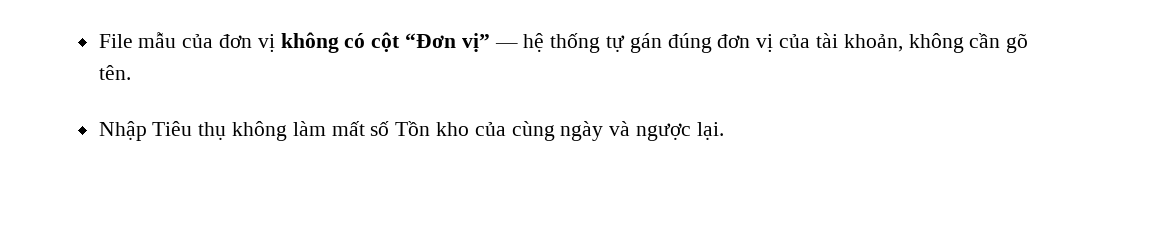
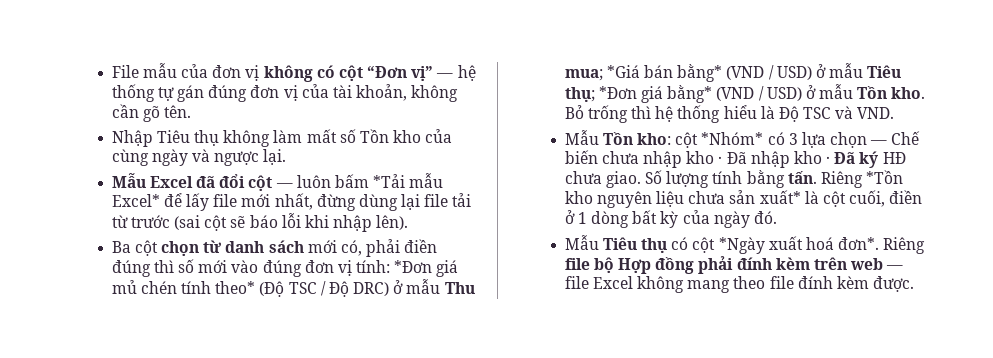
(724, 131) none -> [111,173,444,191] [111,193,472,211] [111,213,409,232] [111,239,438,257] [111,259,459,277] [111,279,475,297] [564,63,902,82] [564,84,926,103] [564,105,895,123] [564,130,921,148] [564,150,906,168] [564,170,904,188] [564,190,923,208] [564,210,777,228] [564,235,926,254] [564,256,904,274] [564,276,915,293] // Mẫu Excel đã đổi cột — luôn bấm *Tải mẫu Excel* để lấy file mới nhất, đừng dùng lại file tải từ trước (sai cột sẽ báo lỗi khi nhập lên). // Ba cột chọn từ danh sách mới có, phải điền đúng thì số mới vào đúng đơn vị tính: *Đơn giá mủ chén tính theo* (Độ TSC / Độ DRC) ở mẫu Thu mua; *Giá bán bằng* (VND / USD) ở mẫu Tiêu thụ; *Đơn giá bằng* (VND / USD) ở mẫu Tồn kho. Bỏ trống thì hệ thống hiểu là Độ TSC và VND. // Mẫu Tồn kho: cột *Nhóm* có 3 lựa chọn — Chế biến chưa nhập kho · Đã nhập kho · Đã ký HĐ chưa giao. Số lượng tính bằng tấn. Riêng *Tồn kho nguyên liệu chưa sản xuất* là cột cuối, điền ở 1 dòng bất kỳ của ngày đó. // Mẫu Tiêu thụ có cột *Ngày xuất hoá đơn*. Riêng file bộ Hợp đồng phải đính kèm trên web — file Excel không mang theo file đính kèm được.

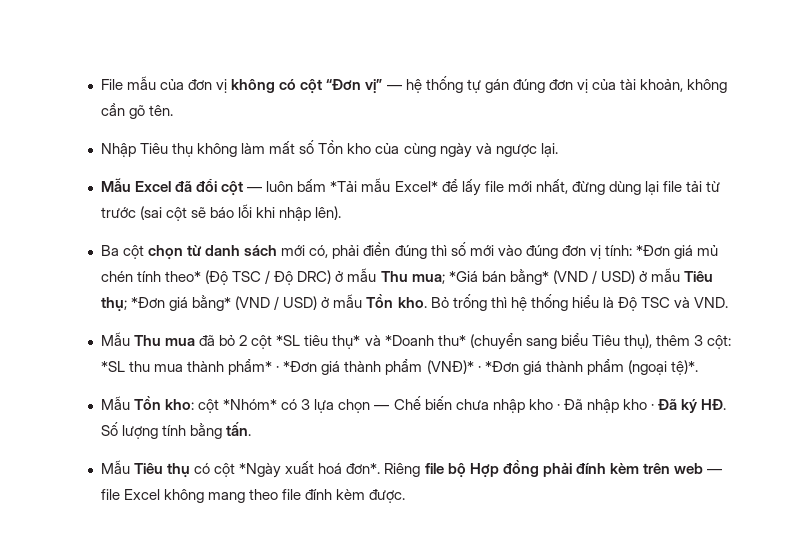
(895, 113) none -> [101,332,732,350] [101,359,698,375] // Mẫu Thu mua đã bỏ 2 cột *SL tiêu thụ* và *Doanh thu* (chuyển sang biểu Tiêu thụ), thêm 3 cột: *SL thu mua thành phẩm* · *Đơn giá thành phẩm (VNĐ)* · *Đơn giá thành phẩm (ngoại tệ)*.
[882,152,906,164] [564,171,641,188] HĐ chưa giao. -> [701,399,727,410] HĐ.
[820,170,904,188] [564,190,923,208] [564,210,777,228] Riêng *Tồn kho nguyên liệu chưa sản xuất* là cột cuối, điền ở 1 dòng bất kỳ của ngày đó. -> (252, 429) none

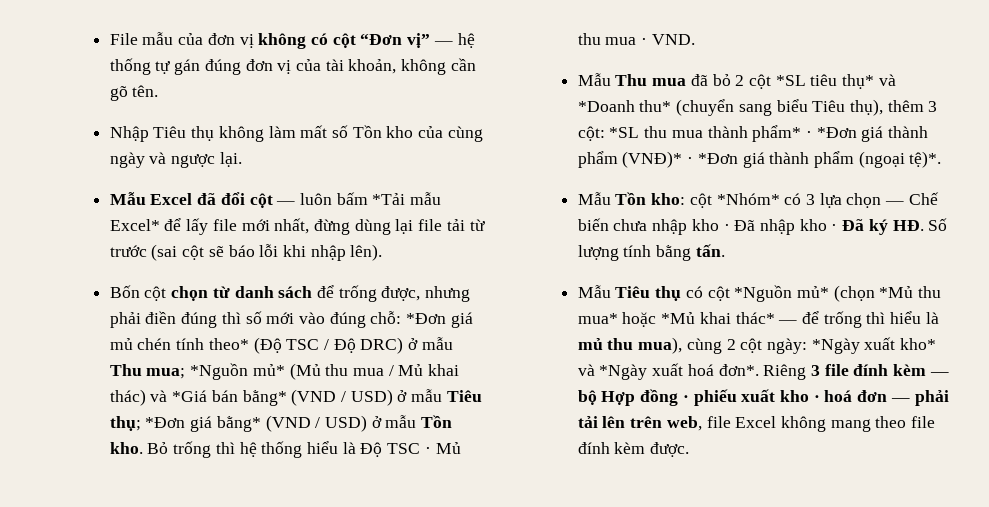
[101,245,120,256] Ba -> [109,285,140,298] Bốn
[281,245,329,258] mới có, -> [316,285,471,302] để trống được, nhưng
[561,245,632,259] đơn vị tính: -> [370,311,402,324] chỗ:
(445, 279) none -> [190,363,460,380] [109,389,168,406] *Nguồn mủ* (Mủ thu mua / Mủ khai thác) và
[674,297,691,308] và -> [424,442,461,454] [577,33,648,45] · Mủ thu mua ·
(236, 470) none -> [734,285,942,302] [577,311,939,328] [577,337,937,354] [577,364,595,376] *Nguồn mủ* (chọn *Mủ thu mua* hoặc *Mủ khai thác* — để trống thì hiểu là mủ thu mua), cùng 2 cột ngày: *Ngày xuất kho* và
[424,460,722,478] file bộ Hợp đồng phải đính kèm trên web — -> [810,364,949,376] [577,389,949,406] [577,416,702,431] 3 file đính kèm — bộ Hợp đồng · phiếu xuất kho · hoá đơn — phải tải lên trên web,

